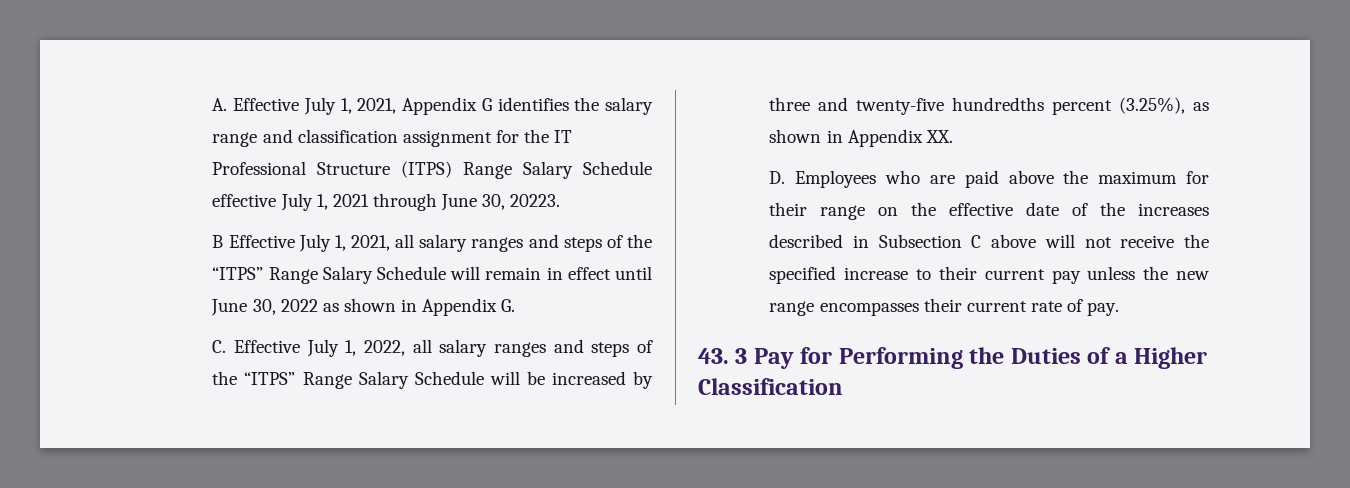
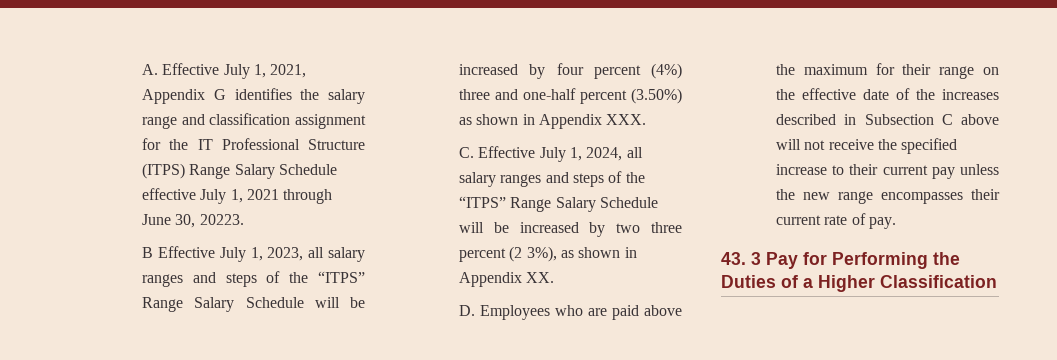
[350,234,652,252] [212,266,652,284] [211,298,516,316] [212,339,406,357] 2021, all salary ranges and steps of the “ITPS” Range Salary Schedule will remain in effect until June 30, 2022 as shown in Appendix G. // C. Effective July 1, 2022, -> [267,247,304,261] 2023,
[769,97,1186,115] three and twenty-five hundredths percent (3.25%), -> [556,63,682,79] [459,88,682,104] [459,114,647,129] [459,146,643,162] [459,171,645,187] [459,196,659,212] [459,222,682,237] [459,246,557,262] four percent (4%) three and one-half percent (3.50%) as shown in Appendix XXX. // C. Effective July 1, 2024, all salary ranges and steps of the “ITPS” Range Salary Schedule will be increased by two three percent (2 3%),

